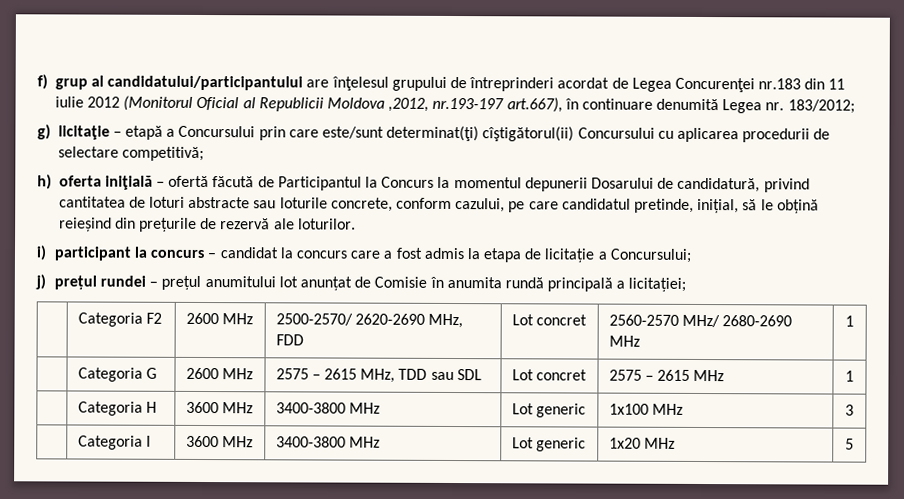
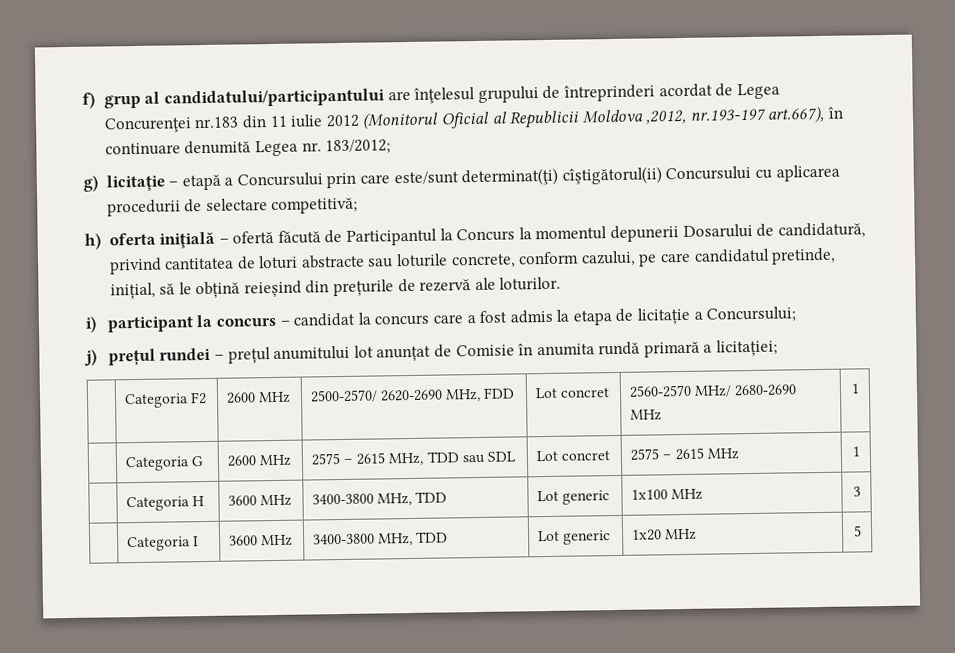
[547,277,614,292] principală -> [643,341,700,358] primară
[348,402,380,414] MHz -> [377,491,448,506] MHz, TDD
[348,436,380,448] MHz -> [378,531,449,546] MHz, TDD

